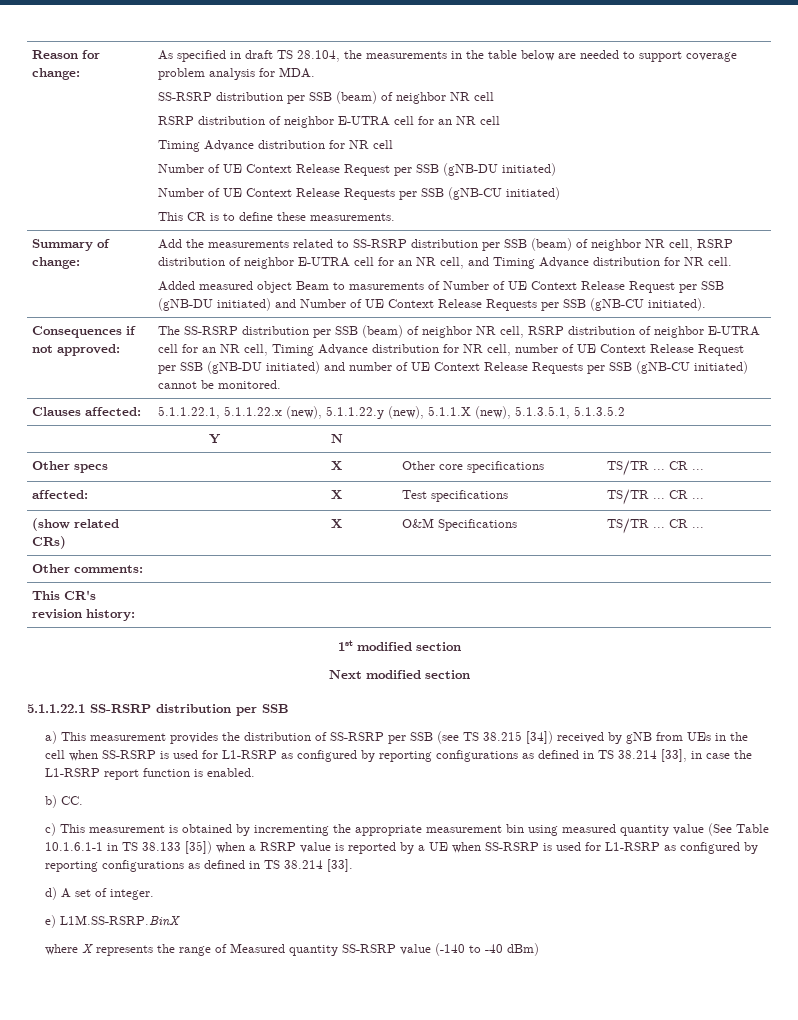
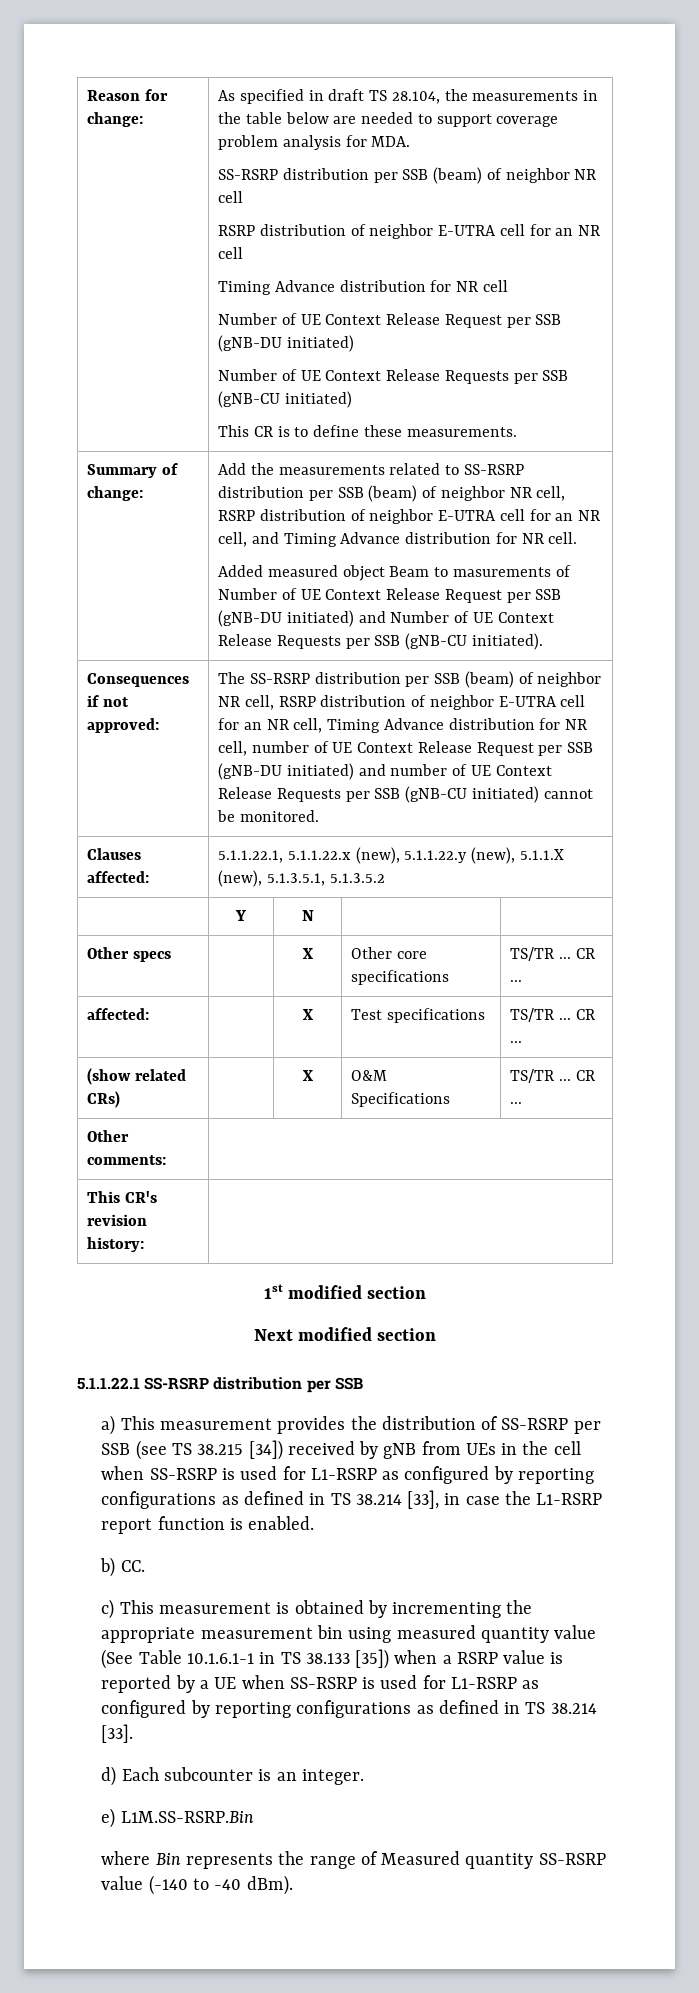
[61,888,108,898] A set of -> [121,1767,297,1781] Each subcounter is an
[60,915,181,926] L1M.SS-RSRP.BinX -> [120,1811,254,1823] L1M.SS-RSRP.Bin
[82,944,94,953] X -> [155,1853,181,1865] Bin
[507,943,540,956] dBm) -> [246,1875,293,1895] dBm).

